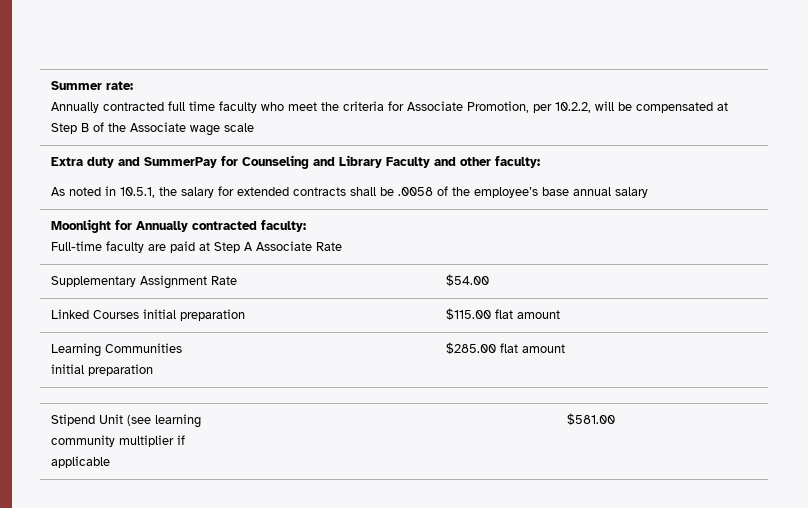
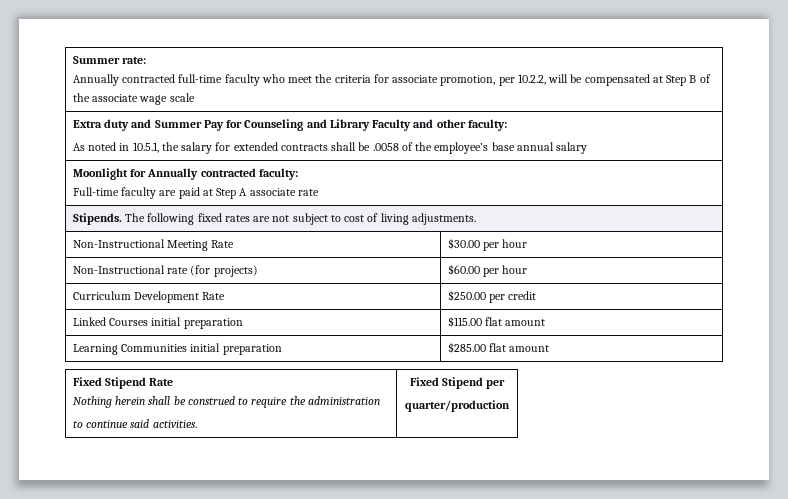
[168,101,216,111] full time -> [178,74,223,83] full-time
[407,101,530,113] Associate Promotion, -> [392,75,496,86] associate promotion,
[130,122,187,132] Associate -> [92,94,139,102] associate
[144,157,218,168] SummerPay -> [154,120,224,131] Summer Pay
[256,241,343,251] [51,275,238,289] [446,274,490,286] Associate Rate // Supplementary Assignment Rate | $54.00 -> [249,188,319,196] [72,213,476,225] [72,239,235,251] [447,238,528,251] [72,265,258,277] [447,264,528,277] [72,291,226,303] [447,290,537,303] associate rate // Stipends. The following fixed rates are not subject to cost of living adjustments. // Non-Instructional Meeting Rate | $30.00 per hour // Non-Instructional rate (for projects) | $60.00 per hour // Curriculum Development Rate | $250.00 per credit
(183, 348) // -> (188, 348) none
[51,414,202,428] [51,435,186,447] [51,456,111,468] [567,413,616,425] Stipend Unit (see learning // community multiplier if // applicable | $581.00 -> [72,377,174,389] [72,396,380,408] [72,419,197,428] [409,377,506,389] [405,400,510,412] Fixed Stipend Rate // Nothing herein shall be construed to require the administration // to continue said activities. | Fixed Stipend per // quarter/production

